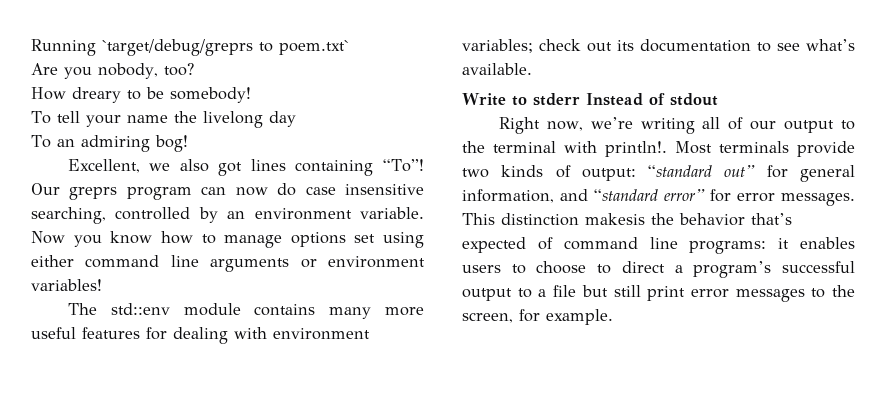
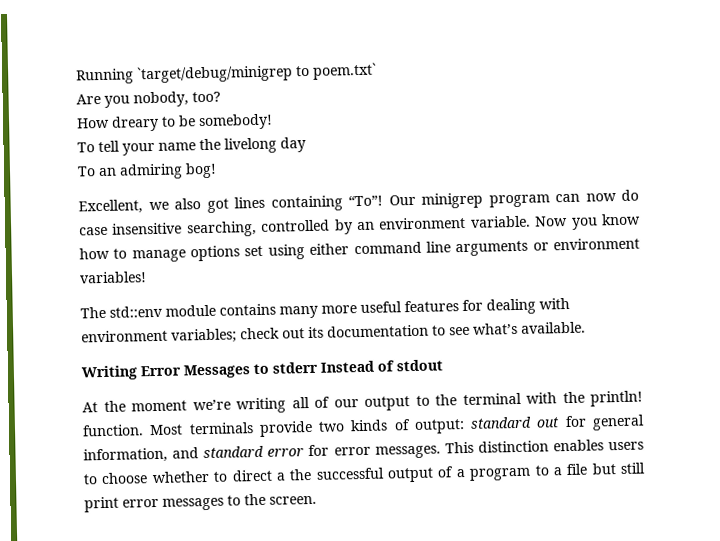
[102,39,253,56] `target/debug/greprs -> [137,64,293,84] `target/debug/minigrep
[69,187,118,200] greprs -> [421,192,483,209] minigrep
[462,93,506,106] Write -> [81,364,251,381] Writing Error Messages
[498,117,583,134] Right now, -> [82,400,187,413] At the moment
[605,141,667,157] println!. -> [562,390,643,407] [82,424,144,437] the println! function.
[648,165,756,177] “standard out” -> [470,416,561,429] standard out
[594,189,705,201] “standard error” -> [203,445,305,459] standard error
[585,213,792,226] [462,237,790,254] makesis the behavior that’s expected of command line programs: it -> (549, 446) none
(587, 267) none -> [151,470,210,484] whether
[693,261,772,278] program’s -> [289,468,313,481] the
(512, 294) none -> [437,466,532,481] of a program
[462,309,613,325] screen, for example. -> [269,495,317,505] screen.

